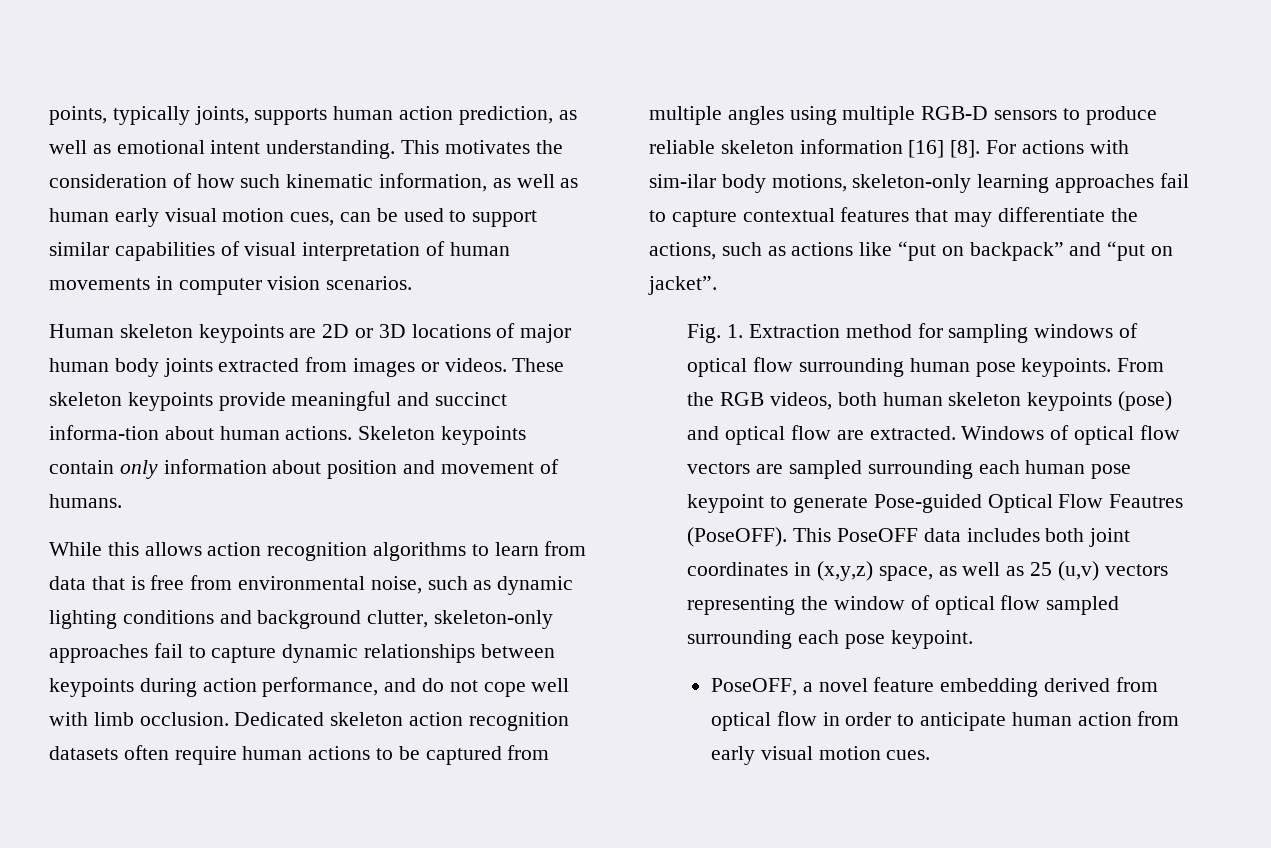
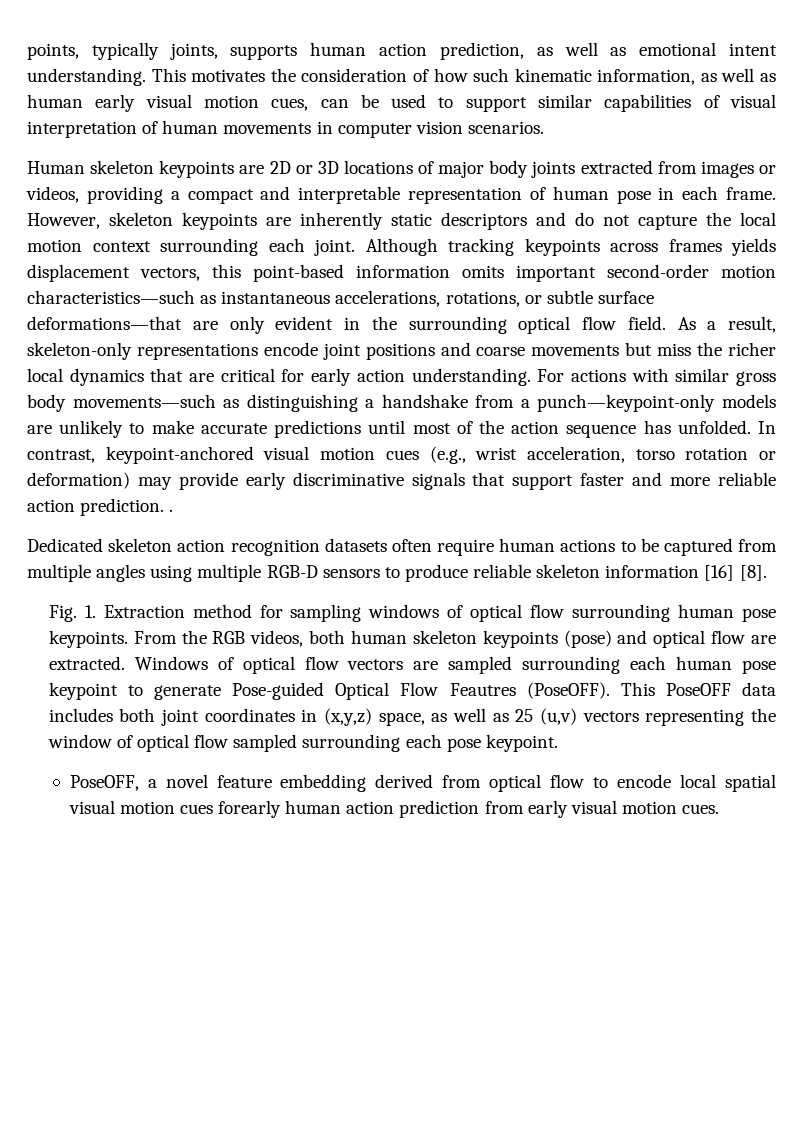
[49,358,109,372] human -> (485, 169) none
[444,358,565,372] [49,391,508,411] [49,425,527,445] [49,459,559,479] [49,494,122,508] [49,541,587,561] [49,575,574,595] [49,610,554,629] [49,643,555,663] [49,677,570,697] [49,712,229,726] videos. These skeleton keypoints provide meaningful and succinct informa-tion about human actions. Skeleton keypoints contain only information about position and movement of humans. // While this allows action recognition algorithms to learn from data that is free from environmental noise, such as dynamic lighting conditions and background clutter, skeleton-only approaches fail to capture dynamic relationships between keypoints during action performance, and do not cope well with limb occlusion. -> [26,186,777,204] [27,212,776,230] [27,238,776,256] [27,264,776,282] [27,290,654,307] [27,316,776,334] [27,342,776,360] [27,368,776,386] [27,394,776,412] [27,420,776,438] [27,446,776,464] [27,472,776,490] [27,498,174,516] videos, providing a compact and interpretable representation of human pose in each frame. However, skeleton keypoints are inherently static descriptors and do not capture the local motion context surrounding each joint. Although tracking keypoints across frames yields displacement vectors, this point-based information omits important second-order motion characteristics—such as instantaneous accelerations, rotations, or subtle surface deformations—that are only evident in the surrounding optical flow field. As a result, skeleton-only representations encode joint positions and coarse movements but miss the richer local dynamics that are critical for early action understanding. For actions with similar gross body movements—such as distinguishing a handshake from a punch—keypoint-only models are unlikely to make accurate predictions until most of the action sequence has unfolded. In contrast, keypoint-anchored visual motion cues (e.g., wrist acceleration, torso rotation or deformation) may provide early discriminative signals that support faster and more reliable action prediction. . //
[986,140,1129,154] [649,173,1189,193] [649,207,1138,227] [649,241,1174,261] [648,276,717,295] For actions with sim-ilar body motions, skeleton-only learning approaches fail to capture contextual features that may differentiate the actions, such as actions like “put on backpack” and “put on jacket”. -> (767, 573) none
[822,712,1132,731] in order to anticipate human action -> [593,774,777,792] [68,800,480,818] to encode local spatial visual motion cues forearly human action prediction

